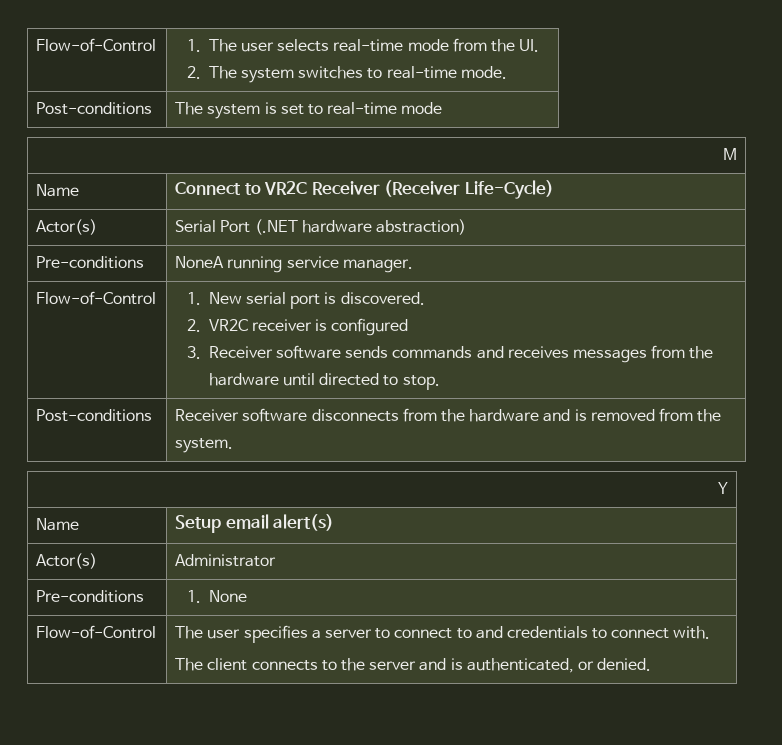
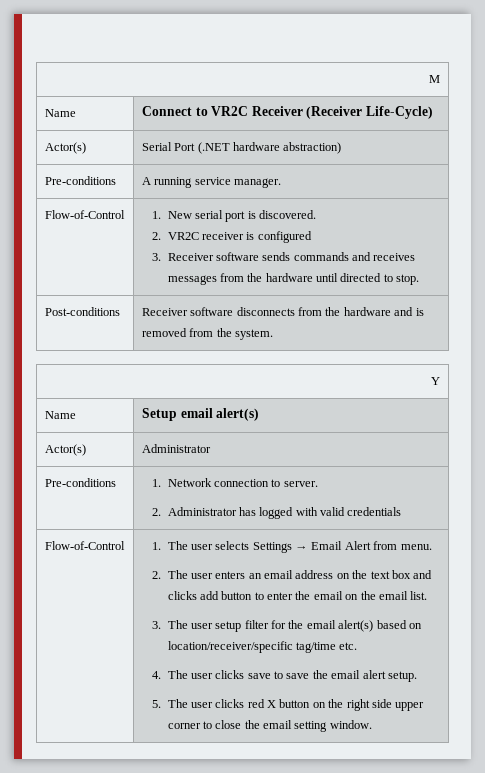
[36,38,157,52] [187,38,540,52] [187,66,507,83] [36,102,153,115] [175,102,443,119] Flow-of-Control | 1. The user selects real-time mode from the UI. // 2. The system switches to real-time mode. // Post-conditions | The system is set to real-time mode // -> (429, 79) none
[175,256,225,268] NoneA -> [141,177,151,185] A
[187,590,247,603] [36,625,157,639] [175,625,711,643] [175,658,652,673] 1. None // Flow-of-Control | The user specifies a server to connect to and credentials to connect with. // The client connects to the server and is authenticated, or denied. -> [152,478,318,487] [152,507,402,519] [44,541,125,550] [152,541,432,553] [152,570,433,579] [167,591,428,600] [152,620,422,632] [167,641,358,653] [152,670,417,682] [152,699,425,711] [167,720,372,732] 1. Network connection to server. // 2. Administrator has logged with valid credentials // Flow-of-Control | 1. The user selects Settings → Email Alert from menu. // 2. The user enters an email address on the text box and clicks add button to enter the email on the email list. // 3. The user setup filter for the email alert(s) based on location/receiver/specific tag/time etc. // 4. The user clicks save to save the email alert setup. // 5. The user clicks red X button on the right side upper corner to close the email setting window.

